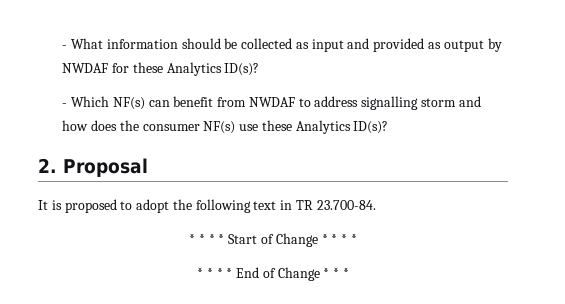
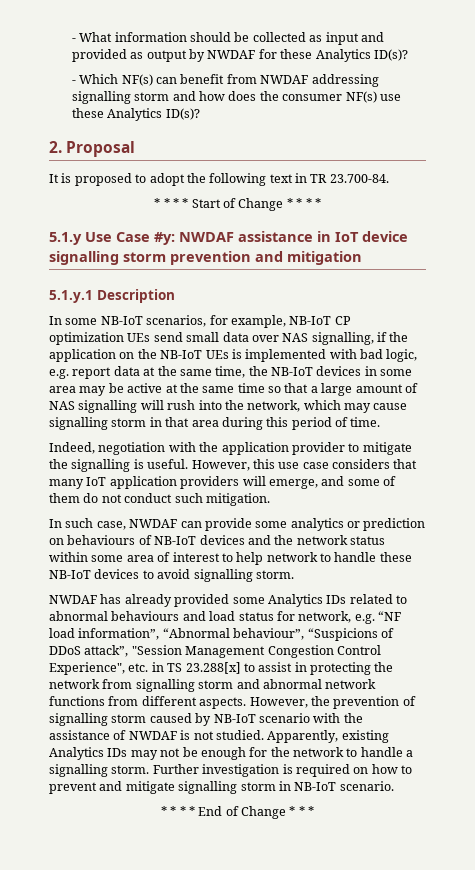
[298,96,359,107] to address -> [311,74,379,87] addressing
(357, 239) none -> [49,231,408,245] [49,251,362,265] [49,289,175,303] [49,315,351,328] [49,332,409,345] [49,349,418,362] [49,366,413,379] [49,383,418,396] [49,400,408,413] [49,417,381,430] [49,442,412,455] [49,459,418,472] [49,476,396,489] [49,493,270,506] [49,518,426,531] [49,535,385,545] [49,552,412,565] [49,569,294,582] [49,594,407,607] [49,611,401,624] [49,628,394,641] [49,645,381,658] [49,662,394,675] [49,679,377,692] [49,696,416,709] [49,713,363,726] [49,730,389,743] [49,747,414,760] [49,764,412,777] [49,781,394,794] // 5.1.y Use Case #y: NWDAF assistance in IoT device signalling storm prevention and mitigation // 5.1.y.1 Description // In some NB-IoT scenarios, for example, NB-IoT CP optimization UEs send small data over NAS signalling, if the application on the NB-IoT UEs is implemented with bad logic, e.g. report data at the same time, the NB-IoT devices in some area may be active at the same time so that a large amount of NAS signalling will rush into the network, which may cause signalling storm in that area during this period of time. // Indeed, negotiation with the application provider to mitigate the signalling is useful. However, this use case considers that many IoT application providers will emerge, and some of them do not conduct such mitigation. // In such case, NWDAF can provide some analytics or prediction on behaviours of NB-IoT devices and the network status within some area of interest to help network to handle these NB-IoT devices to avoid signalling storm. // NWDAF has already provided some Analytics IDs related to abnormal behaviours and load status for network, e.g. “NF load information”, “Abnormal behaviour”, “Suspicions of DDoS attack”, "Session Management Congestion Control Experience", etc. in TS 23.288[x] to assist in protecting the network from signalling storm and abnormal network functions from different aspects. However, the prevention of signalling storm caused by NB-IoT scenario with the assistance of NWDAF is not studied. Apparently, existing Analytics IDs may not be enough for the network to handle a signalling storm. Further investigation is required on how to prevent and mitigate signalling storm in NB-IoT scenario.

